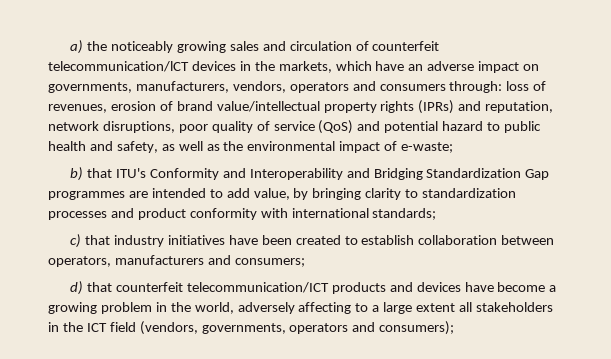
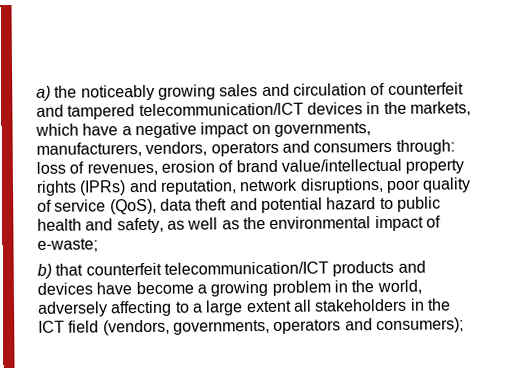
(440, 46) none -> [36,104,136,120] and tampered
[408,61,475,71] an adverse -> [121,122,197,139] a negative
[318,120,354,134] (QoS) -> [109,198,228,215] (QoS), data theft
[115,168,550,180] [48,188,517,200] [48,208,437,220] [70,234,555,248] [48,255,305,267] [70,281,113,295] ITU's Conformity and Interoperability and Bridging Standardization Gap programmes are intended to add value, by bringing clarity to standardization processes and product conformity with international standards; // c) that industry initiatives have been created to establish collaboration between operators, manufacturers and consumers; // d) that -> (84, 269) none

